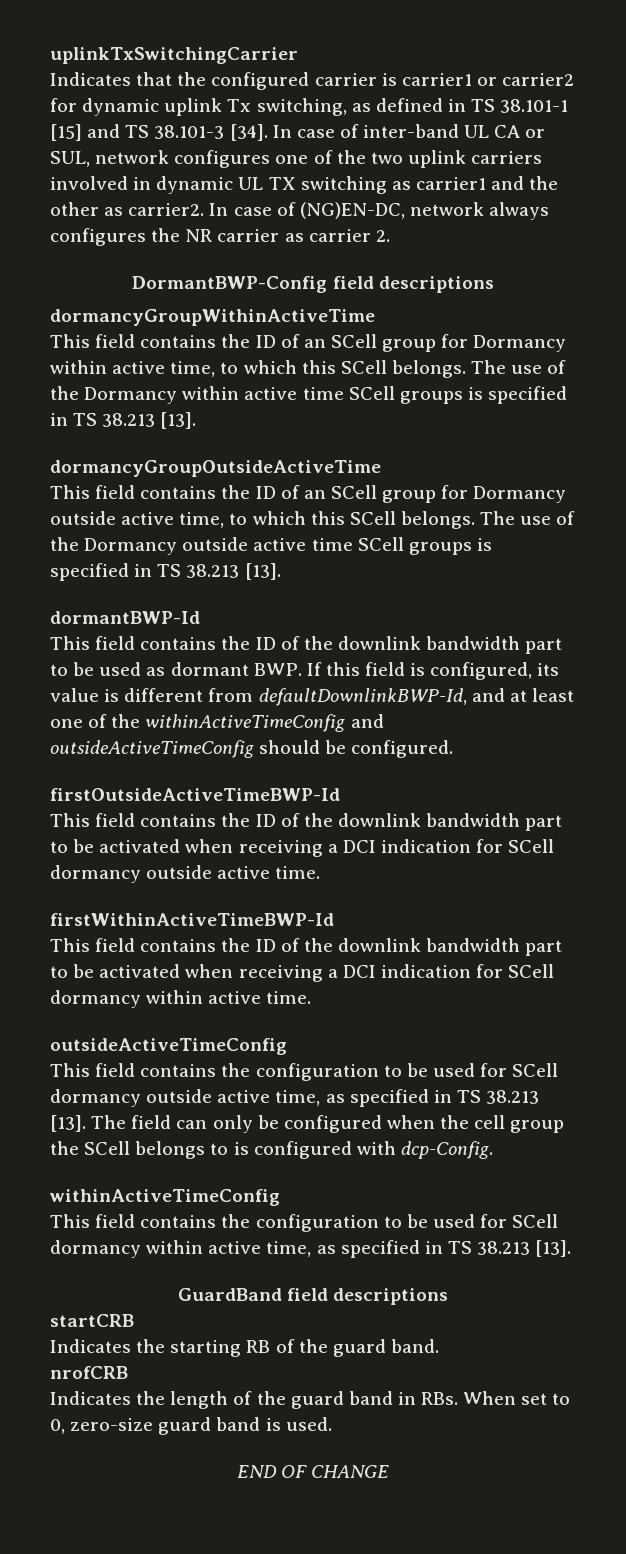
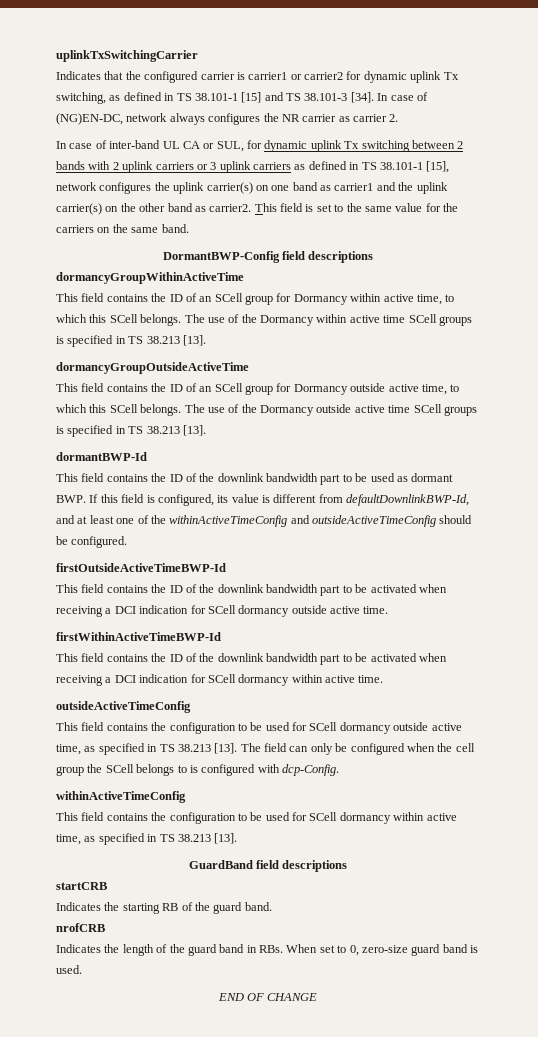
[363,124,546,138] [50,150,543,168] [50,176,559,194] [50,202,296,216] inter-band UL CA or SUL, network configures one of the two uplink carriers involved in dynamic UL TX switching as carrier1 and the other as carrier2. In case of -> (428, 96) none
(390, 236) none -> [56,140,464,152] [56,161,450,173] [56,182,448,194] [56,203,458,215] [56,224,189,233] // In case of inter-band UL CA or SUL, for dynamic uplink Tx switching between 2 bands with 2 uplink carriers or 3 uplink carriers as defined in TS 38.101-1 [15], network configures the uplink carrier(s) on one band as carrier1 and the uplink carrier(s) on the other band as carrier2. This field is set to the same value for the carriers on the same band.

